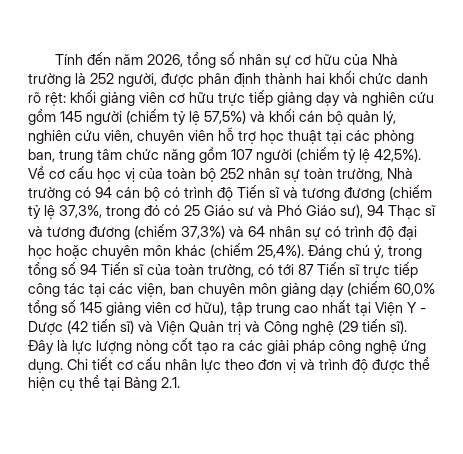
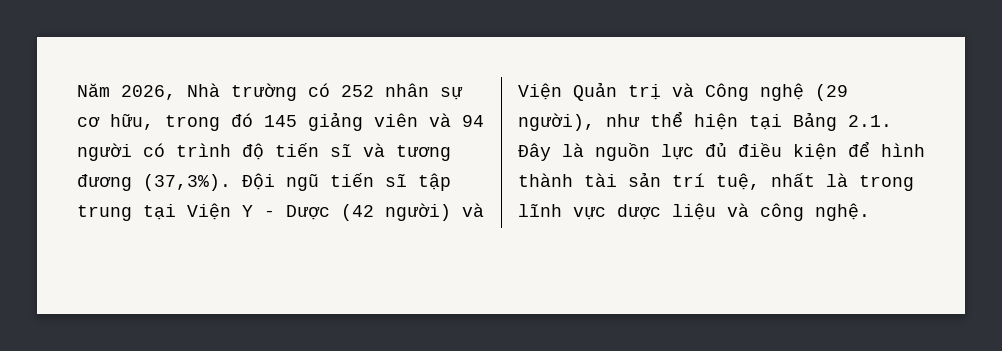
[54,51,398,68] [28,70,428,87] [28,89,434,106] [28,108,396,125] [28,127,414,144] [28,146,421,163] [28,165,413,182] [28,184,432,201] [28,204,436,219] [28,223,417,240] [28,242,422,259] [28,261,418,278] [28,280,435,297] [28,299,351,316] Tính đến năm 2026, tổng số nhân sự cơ hữu của Nhà trường là 252 người, được phân định thành hai khối chức danh rõ rệt: khối giảng viên cơ hữu trực tiếp giảng dạy và nghiên cứu gồm 145 người (chiếm tỷ lệ 57,5%) và khối cán bộ quản lý, nghiên cứu viên, chuyên viên hỗ trợ học thuật tại các phòng ban, trung tâm chức năng gồm 107 người (chiếm tỷ lệ 42,5%). Về cơ cấu học vị của toàn bộ 252 nhân sự toàn trường, Nhà trường có 94 cán bộ có trình độ Tiến sĩ và tương đương (chiếm tỷ lệ 37,3%, trong đó có 25 Giáo sư và Phó Giáo sư), 94 Thạc sĩ và tương đương (chiếm 37,3%) và 64 nhân sự có trình độ đại học hoặc chuyên môn khác (chiếm 25,4%). Đáng chú ý, trong tổng số 94 Tiến sĩ của toàn trường, có tới 87 Tiến sĩ trực tiếp công tác tại các viện, ban chuyên môn giảng dạy (chiếm 60,0% tổng số 145 giảng viên cơ hữu), tập trung cao nhất -> [77,83,463,101] [77,112,484,131] [77,143,451,161] [77,173,451,191] [77,205,132,221] Năm 2026, Nhà trường có 252 nhân sự cơ hữu, trong đó 145 giảng viên và 94 người có trình độ tiến sĩ và tương đương (37,3%). Đội ngũ tiến sĩ tập trung
[92,318,134,334] tiến sĩ) -> [385,203,451,221] người)
[362,318,407,334] [28,337,426,354] [28,356,430,373] [28,375,180,391] tiến sĩ). Đây là lực lượng nòng cốt tạo ra các giải pháp công nghệ ứng dụng. Chi tiết cơ cấu nhân lực theo đơn vị và trình độ được thể hiện cụ thể tại Bảng 2.1. -> [518,111,892,131] [518,141,925,161] [518,172,914,191] [518,203,870,221] người), như thể hiện tại Bảng 2.1. Đây là nguồn lực đủ điều kiện để hình thành tài sản trí tuệ, nhất là trong lĩnh vực dược liệu và công nghệ.

